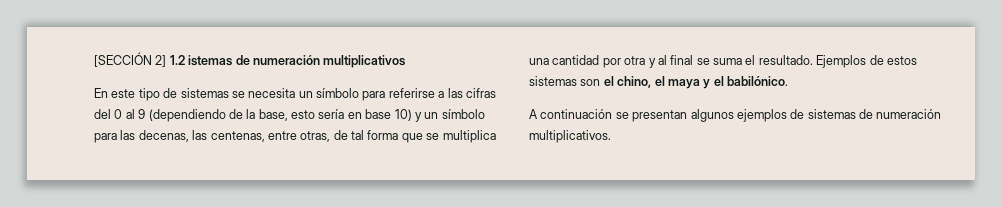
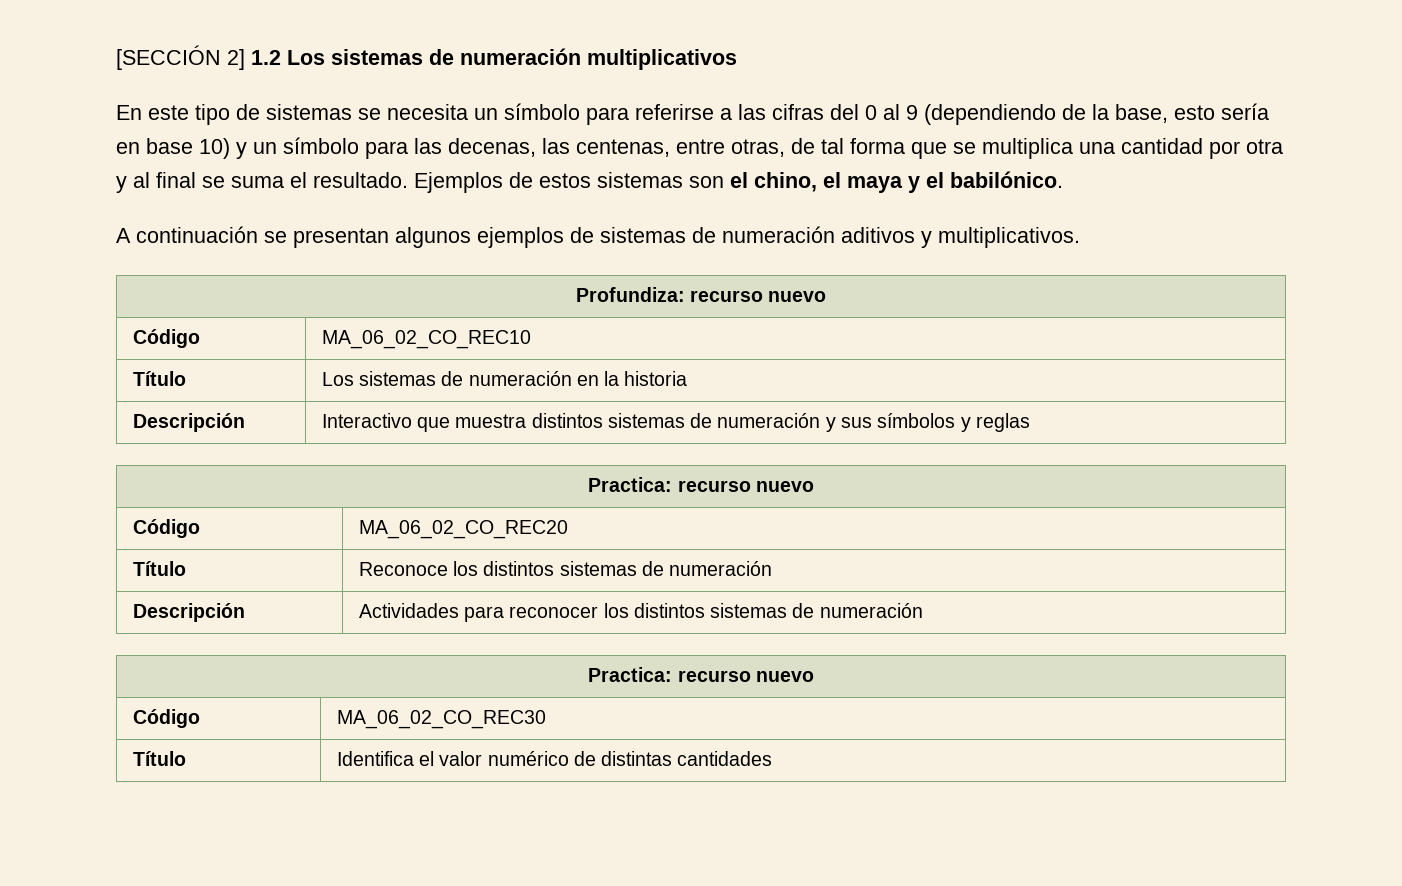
[188,55,233,66] istemas -> [287,49,423,65] Los sistemas
(942, 114) none -> [841,227,932,248] aditivos y
(611, 136) none -> [575,287,827,302] [132,329,200,348] [321,330,531,349] [132,371,186,386] [321,371,688,386] [132,413,245,432] [321,413,1030,432] [588,477,814,492] [132,519,200,538] [358,520,568,539] [132,561,186,576] [358,561,773,576] [132,603,245,622] [358,603,923,622] [588,667,814,682] [132,709,200,728] [336,710,546,729] [132,751,186,766] [336,751,773,766] // Profundiza: recurso nuevo // Código | MA_06_02_CO_REC10 // Título | Los sistemas de numeración en la historia // Descripción | Interactivo que muestra distintos sistemas de numeración y sus símbolos y reglas // Practica: recurso nuevo // Código | MA_06_02_CO_REC20 // Título | Reconoce los distintos sistemas de numeración // Descripción | Actividades para reconocer los distintos sistemas de numeración // Practica: recurso nuevo // Código | MA_06_02_CO_REC30 // Título | Identifica el valor numérico de distintas cantidades

